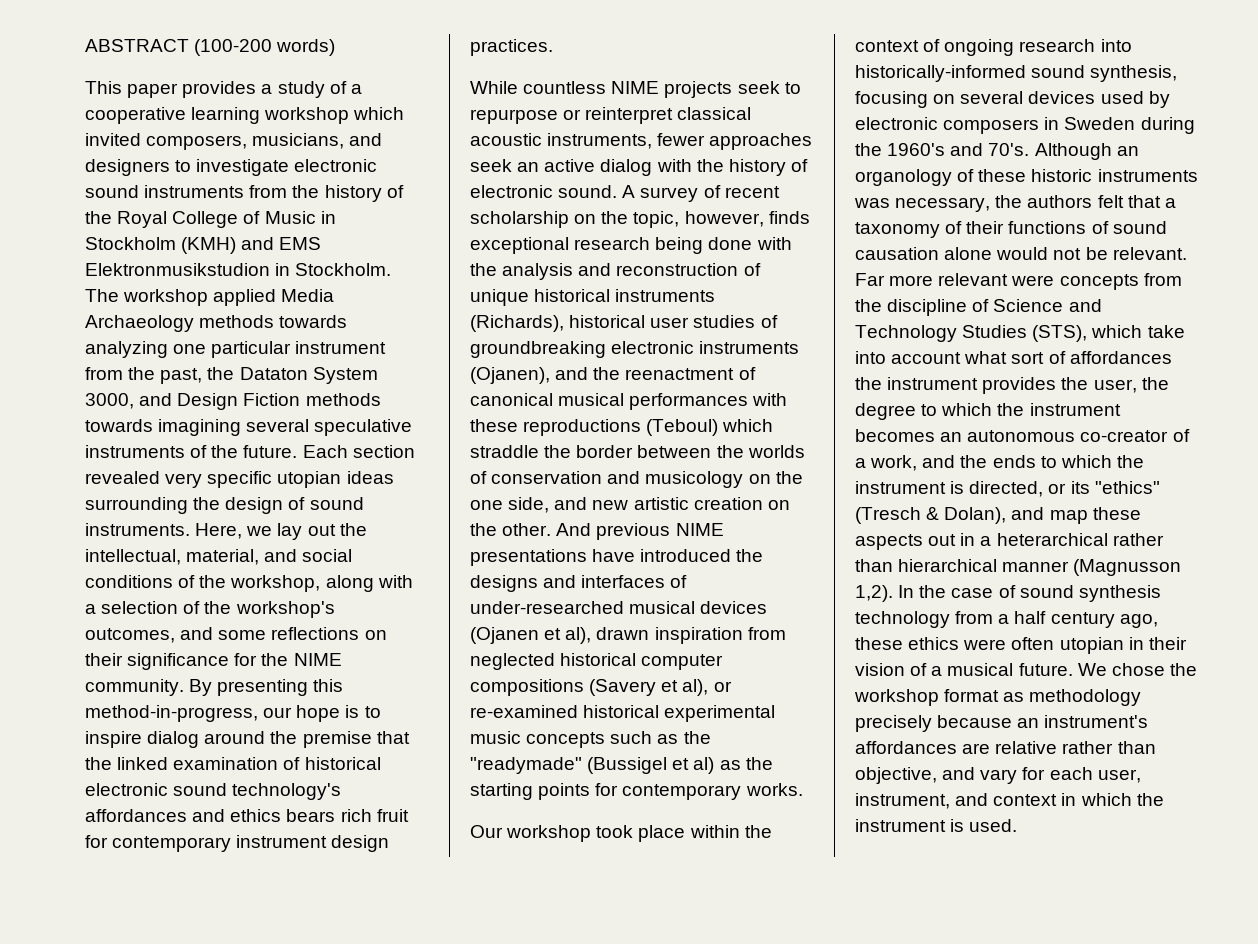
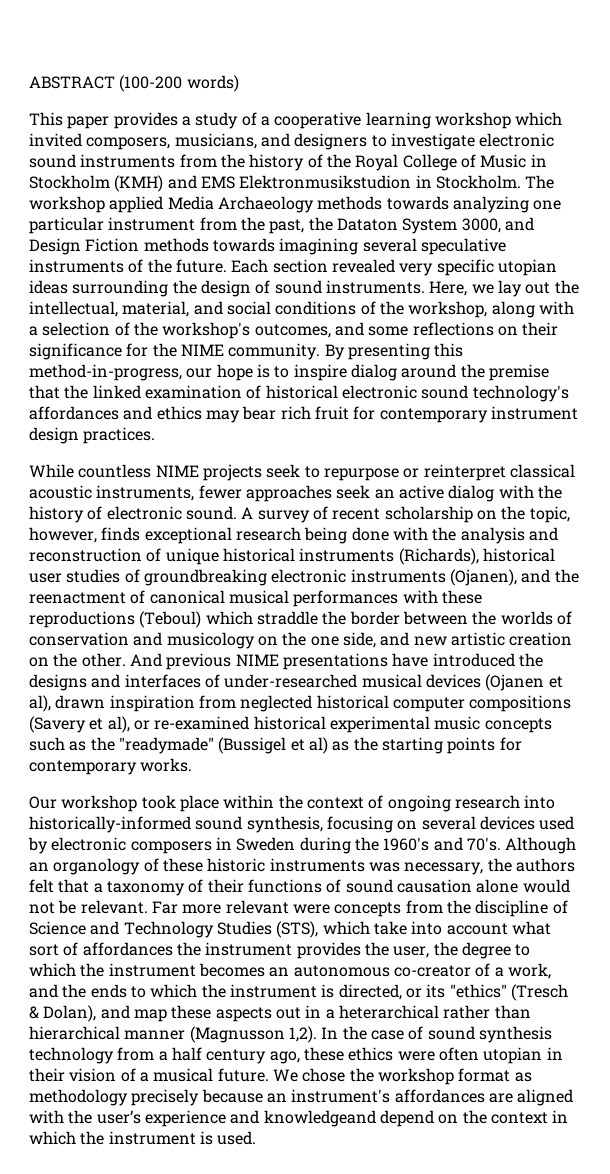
[286,809,336,822] bears -> [205,406,277,423] may bear
[995,741,1156,754] [855,767,1141,784] [855,793,989,809] relative rather than objective, and vary for each user, instrument, and -> [517,1089,574,1106] [29,1110,487,1127] aligned with the user’s experience and knowledgeand depend on the

